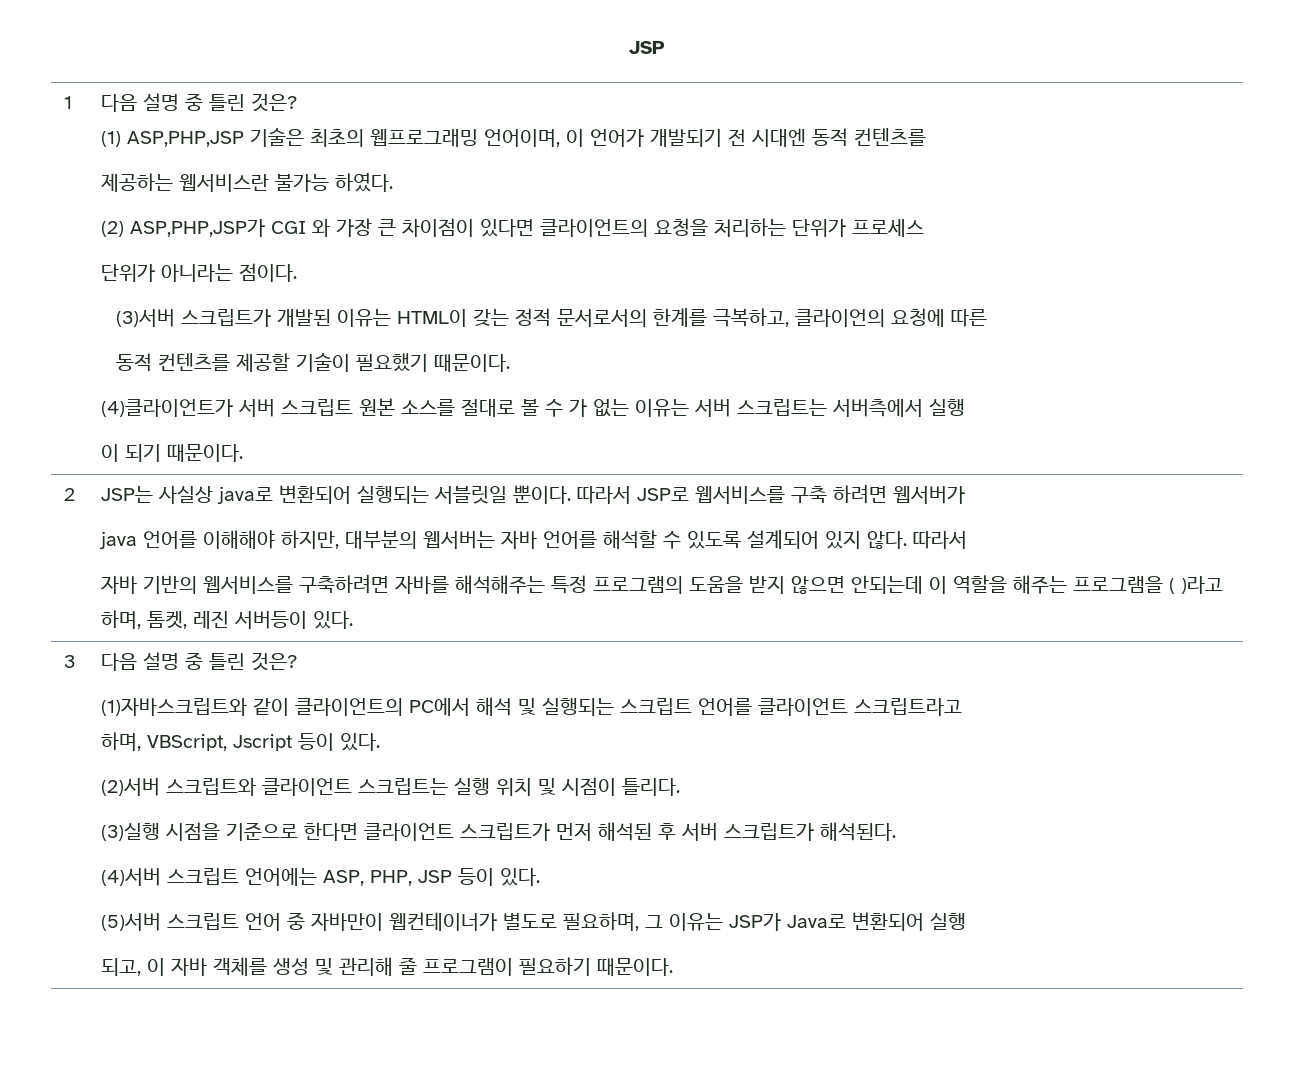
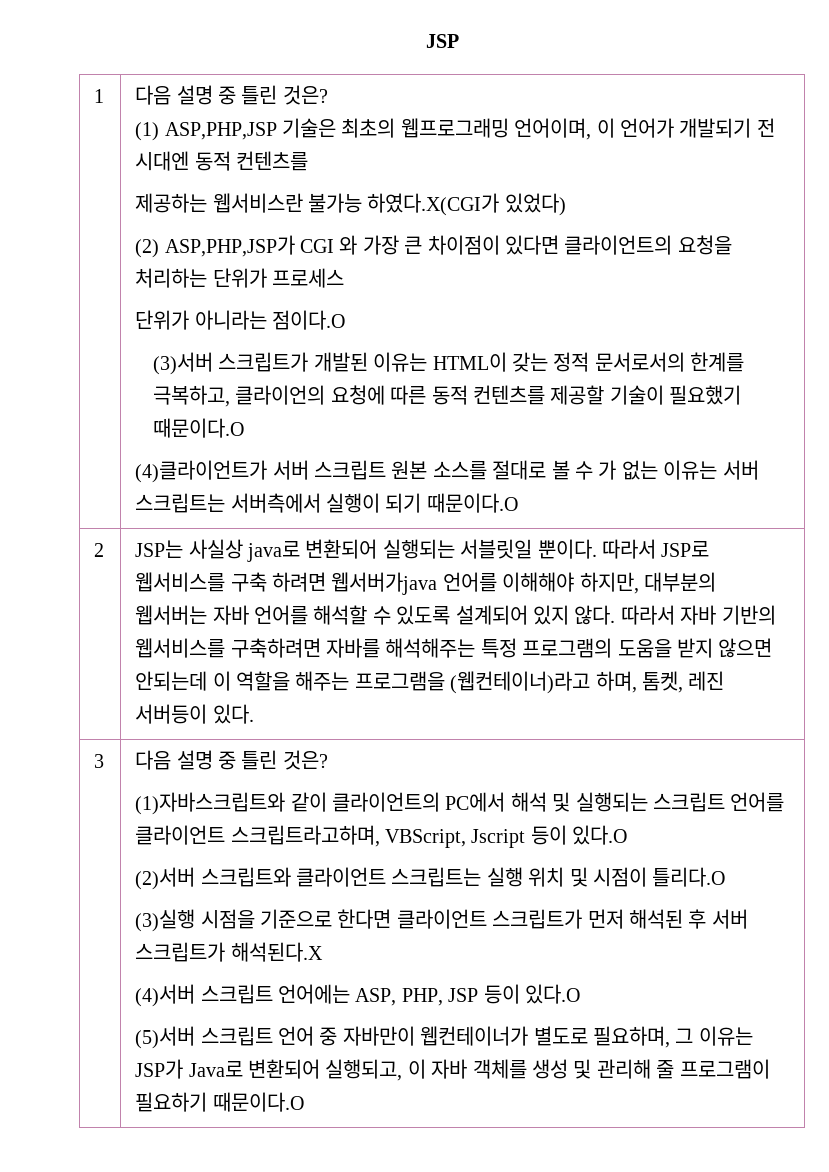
[334,172,393,192] 하였다. -> [367,193,566,216] 하였다.X(CGI가 있었다)
[238,263,297,282] 점이다. -> [272,310,346,330] 점이다.O
(988, 318) // -> (427, 395) none
[434,354,511,372] 때문이다. -> [152,418,244,438] 때문이다.O
[928,398,965,416] [100,444,243,462] 실행 // 이 되기 때문이다. -> [326,493,518,513] 실행이 되기 때문이다.O
[892,486,965,504] [98,531,137,549] 웹서버가 // java -> [331,572,438,595] 웹서버가java
(967, 540) // -> (675, 615) none
[1168,576,1223,594] ( )라고 -> [450,671,591,694] (웹컨테이너)라고
[853,698,962,716] [100,732,141,751] 스크립트라고 // 하며, -> [230,825,380,847] 스크립트라고하며,
[339,733,380,751] 있다. -> [572,825,628,845] 있다.O
[621,778,680,796] 틀리다. -> [652,867,726,887] 틀리다.O
[819,822,896,841] 해석된다. -> [230,942,323,962] 해석된다.X
[499,868,540,886] 있다. -> [525,984,581,1004] 있다.O
[929,912,966,930] [100,958,141,976] 실행 // 되고, -> [325,1059,403,1081] 실행되고,
[596,958,673,976] 때문이다. -> [212,1092,304,1112] 때문이다.O

